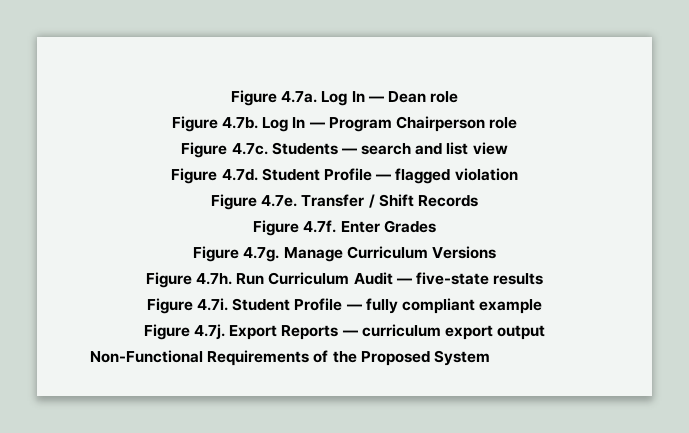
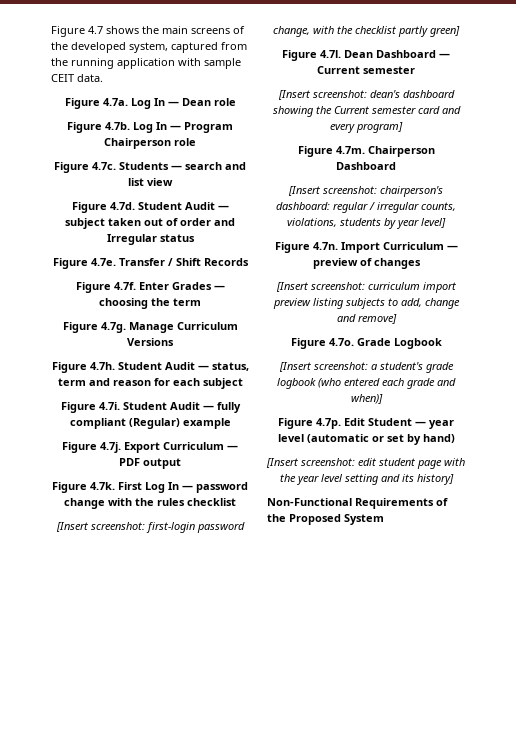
[230,90,277,106] Figure -> [51,26,245,37] [51,42,247,53] [51,58,241,69] [51,74,103,82] [64,98,100,109] Figure 4.7 shows the main screens of the developed system, captured from the running application with sample CEIT data. // Figure
[324,168,518,184] Profile — flagged violation -> [184,202,229,210] [65,218,235,229] [106,234,195,245] Audit — subject taken out of order and Irregular status
(436, 226) none -> [213,285,225,290] [99,298,201,309] — choosing the term
[236,272,544,285] Run Curriculum Audit — five-state results -> [117,362,249,371] [57,378,243,389] Student Audit — status, term and reason for each subject
[294,298,343,311] Profile -> [169,402,200,410] Audit
(475, 306) none -> [128,418,180,429] (Regular)
[281,324,546,340] Reports — curriculum export output -> [163,442,238,450] [119,458,181,469] [52,482,248,493] [64,498,236,509] [55,522,245,533] [273,26,460,37] [282,50,450,61] [317,66,415,74] [277,90,455,100] [272,106,461,117] [330,122,403,133] [297,146,435,157] [336,162,396,170] [288,186,443,197] [276,202,456,213] [287,218,446,229] [274,242,458,253] [312,258,421,269] [275,282,456,293] [272,298,460,309] [336,314,397,324] [290,338,442,349] [278,362,454,373] [277,378,456,389] [350,394,383,404] [278,418,454,429] [277,434,455,445] [266,458,465,469] [279,474,454,485] Curriculum — PDF output // Figure 4.7k. First Log In — password change with the rules checklist // [Insert screenshot: first-login password change, with the checklist partly green] // Figure 4.7l. Dean Dashboard — Current semester // [Insert screenshot: dean's dashboard showing the Current semester card and every program] // Figure 4.7m. Chairperson Dashboard // [Insert screenshot: chairperson's dashboard: regular / irregular counts, violations, students by year level] // Figure 4.7n. Import Curriculum — preview of changes // [Insert screenshot: curriculum import preview listing subjects to add, change and remove] // Figure 4.7o. Grade Logbook // [Insert screenshot: a student's grade logbook (who entered each grade and when)] // Figure 4.7p. Edit Student — year level (automatic or set by hand) // [Insert screenshot: edit student page with the year level setting and its history]

